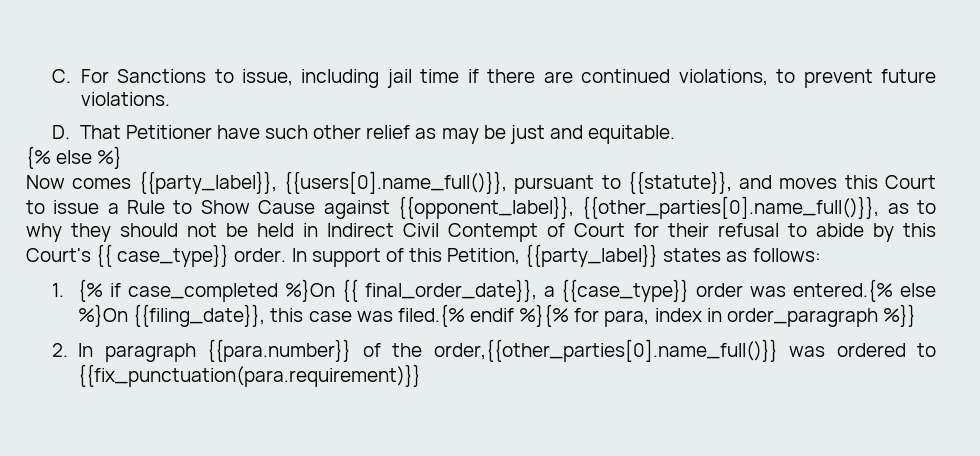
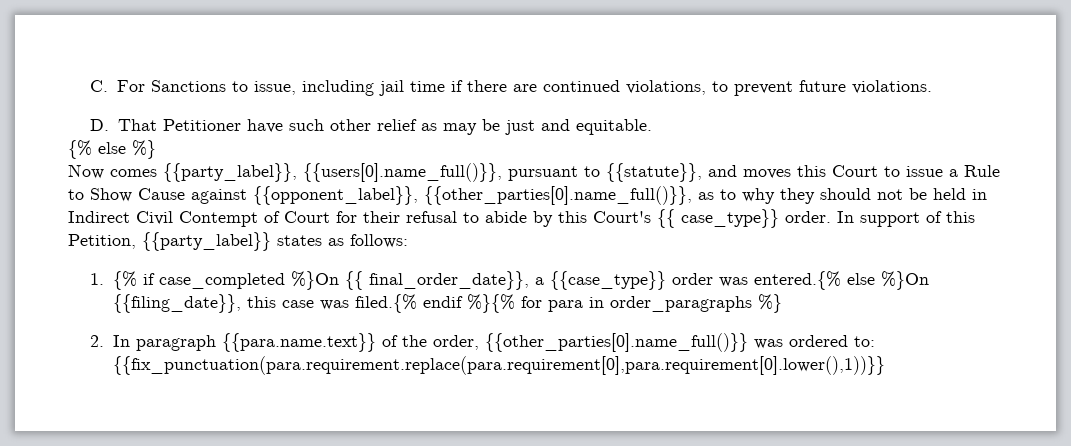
[604,304,916,327] para, index in order_paragraph %}} -> [547,294,782,313] para in order_paragraphs %}
[207,339,352,362] {{para.number}} -> [221,333,376,352] {{para.name.text}}
[433,339,936,362] [78,364,422,387] order,{{other_parties[0].name_full()}} was ordered to {{fix_punctuation(para.requirement)}} -> [432,333,875,352] [112,356,885,375] order, {{other_parties[0].name_full()}} was ordered to: {{fix_punctuation(para.requirement.replace(para.requirement[0],para.requirement[0].lower(),1))}}

